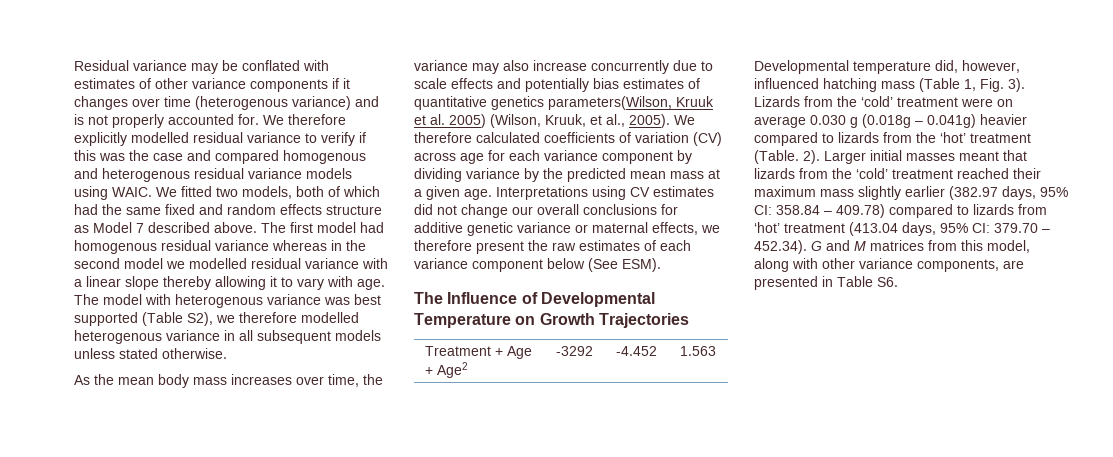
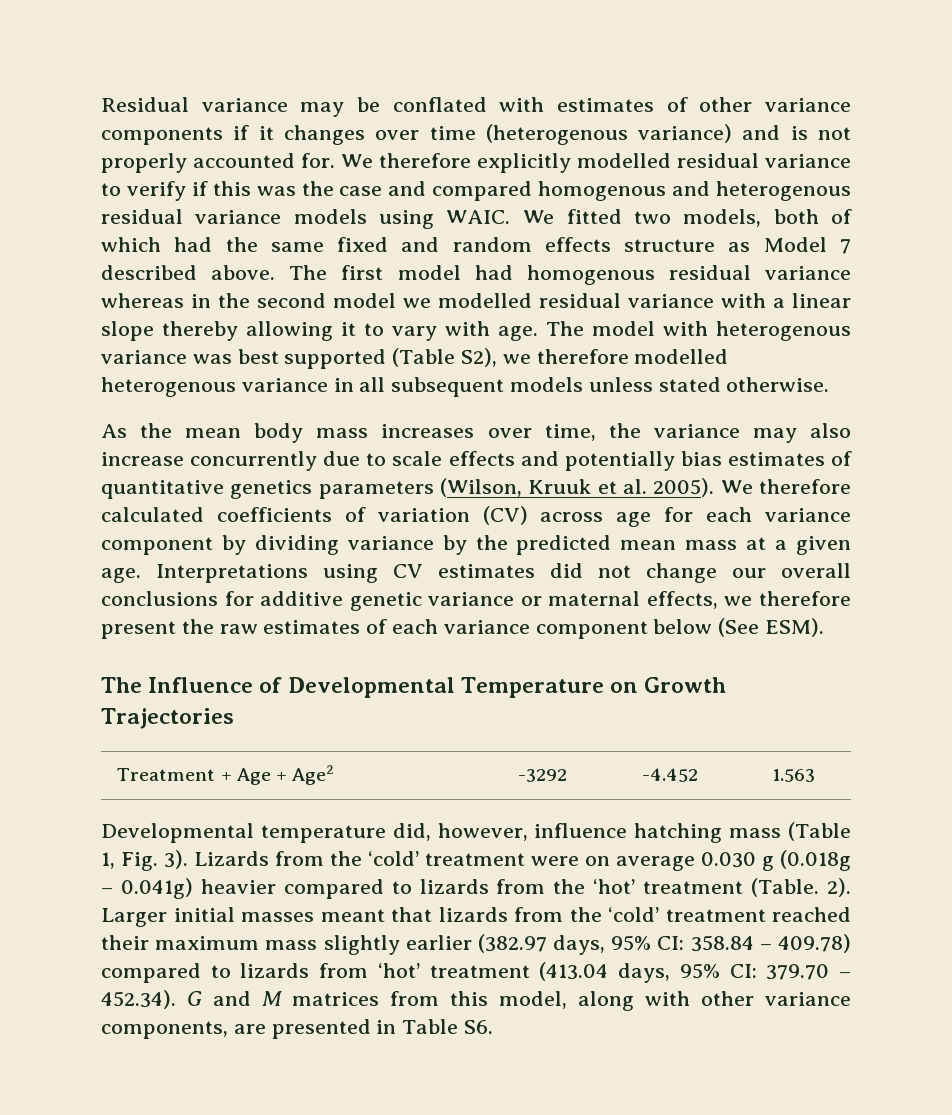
[548,96,672,110] parameters(Wilson, -> [318,478,523,499] parameters (Wilson,
[449,114,625,128] 2005) (Wilson, Kruuk, et al., -> (648, 486) none
[754,78,819,89] influenced -> [534,823,628,838] influence

